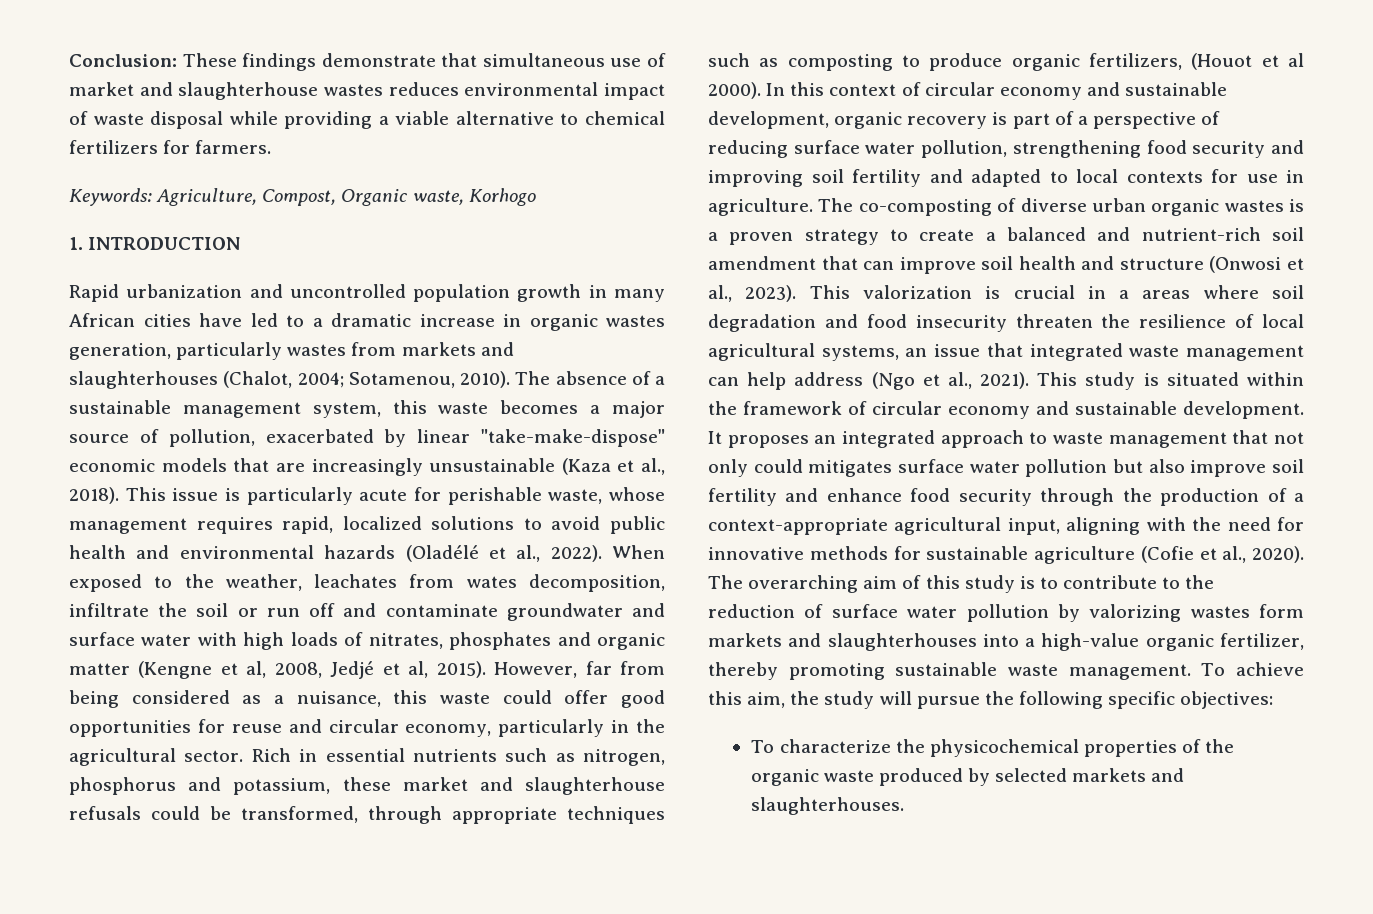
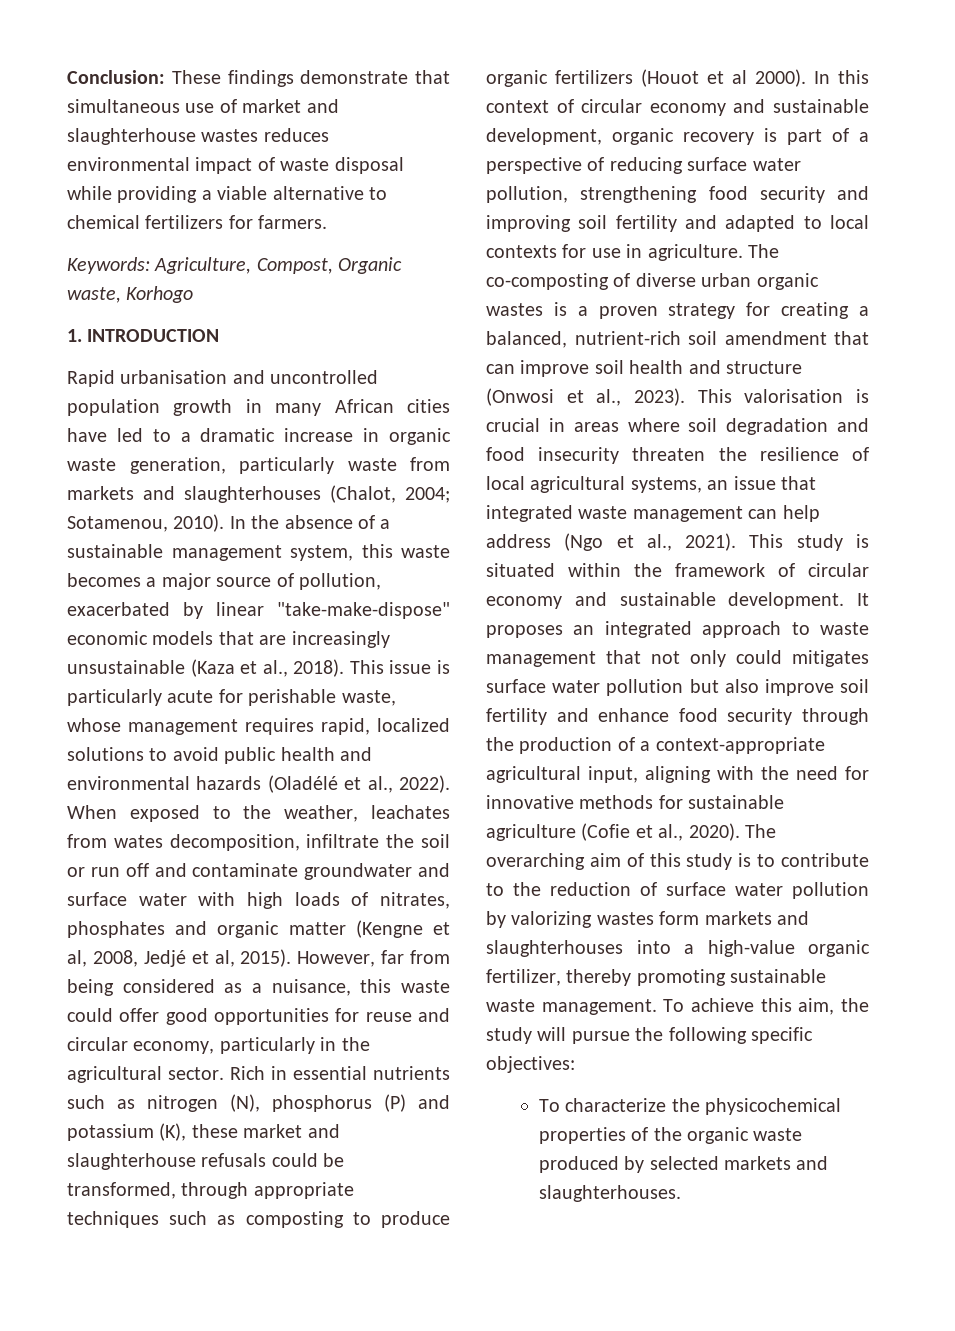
[126,284,243,298] urbanization -> [120,370,228,384] urbanisation
[606,315,665,327] wastes -> [67,458,116,471] waste
[287,344,347,356] wastes -> [347,458,397,471] waste
[515,371,551,385] The -> [229,515,280,529] In the
[583,749,665,766] [69,777,331,795] nitrogen, phosphorus and potassium, -> [147,1094,450,1112] [67,1123,187,1141] nitrogen (N), phosphorus (P) and potassium (K),
[1089,53,1182,70] fertilizers, -> [555,70,633,84] fertilizers
[890,227,1131,241] to create a balanced and -> [746,302,869,319] [486,331,567,348] for creating a balanced,
[862,285,972,299] valorization -> [744,389,844,403] valorisation
[1119,290,1130,299] a -> (565, 425) none

